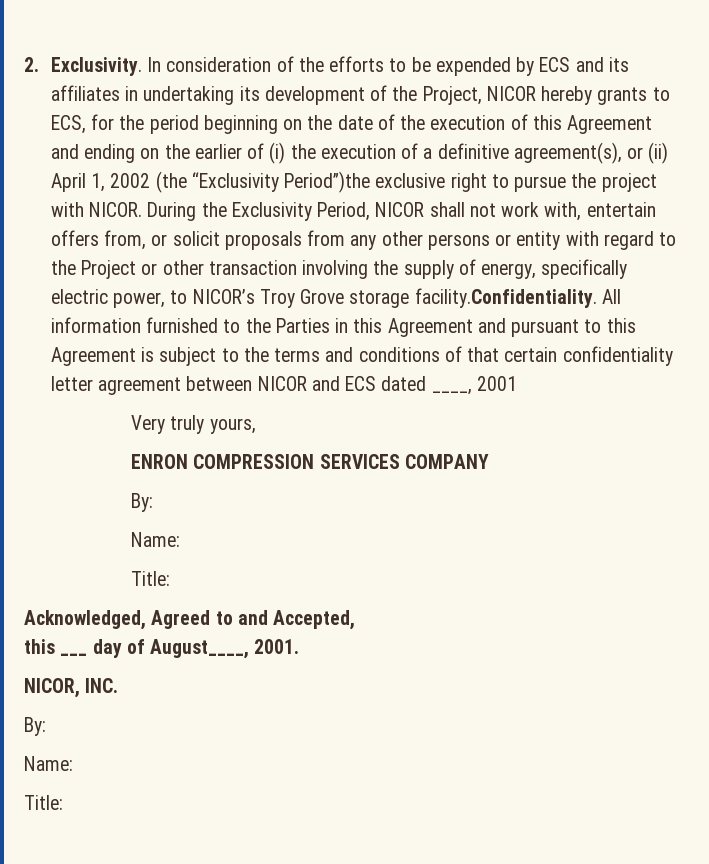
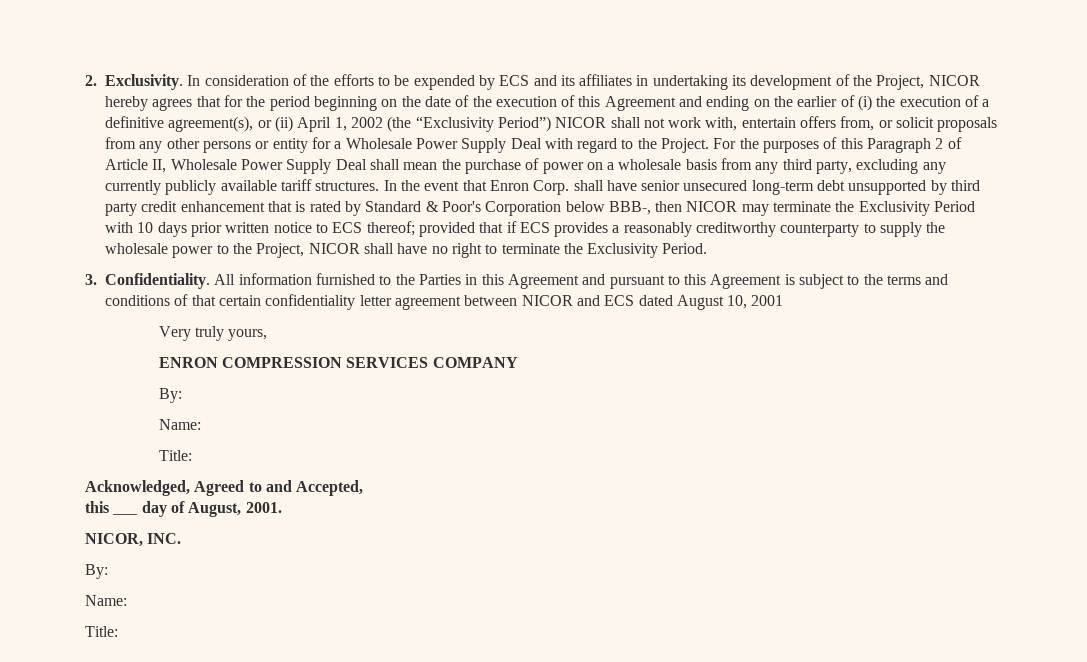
[597,87,670,105] [50,115,86,134] grants to ECS, -> [152,96,221,111] agrees that
[284,171,657,193] [50,202,371,221] Period”)the exclusive right to pursue the project with NICOR. During the Exclusivity Period, -> [497,116,551,132] Period”)
[565,231,677,250] [50,259,628,279] [50,288,597,308] with regard to the Project or other transaction involving the supply of energy, specifically electric power, to NICOR’s Troy Grove storage facility.Confidentiality. -> [311,137,962,153] [105,158,946,174] [105,179,981,195] [105,201,976,216] [105,221,946,237] [105,243,708,258] [85,273,210,289] for a Wholesale Power Supply Deal with regard to the Project. For the purposes of this Paragraph 2 of Article II, Wholesale Power Supply Deal shall mean the purchase of power on a wholesale basis from any third party, excluding any currently publicly available tariff structures. In the event that Enron Corp. shall have senior unsecured long-term debt unsupported by third party credit enhancement that is rated by Standard & Poor's Corporation below BBB-, then NICOR may terminate the Exclusivity Period with 10 days prior written notice to ECS thereof; provided that if ECS provides a reasonably creditworthy counterparty to supply the wholesale power to the Project, NICOR shall have no right to terminate the Exclusivity Period. // 3. Confidentiality.
[431,389,472,395] ____, -> [676,295,748,310] August 10,
[150,639,250,659] August____, -> [188,502,242,517] August,

